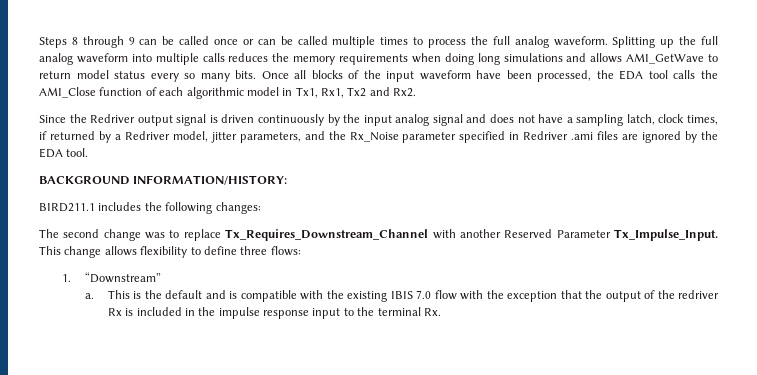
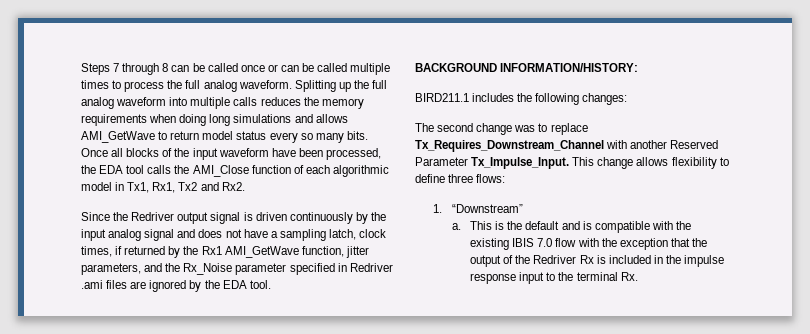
[71,36,135,48] 8 through 9 -> [113,63,169,75] 7 through 8
[114,131,208,142] a Redriver model, -> [183,246,344,258] the Rx1 AMI_GetWave function,
[678,290,720,299] redriver -> [533,255,577,264] Redriver

